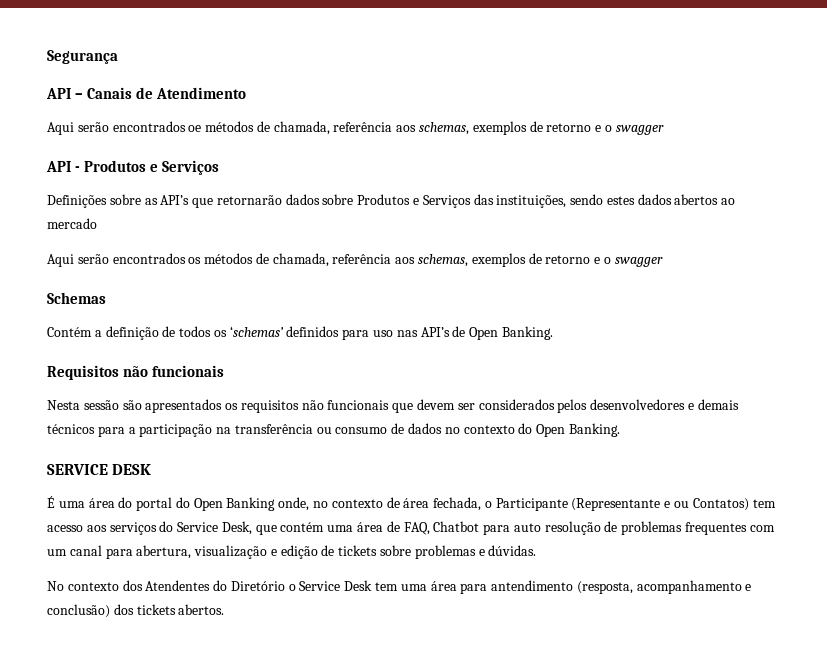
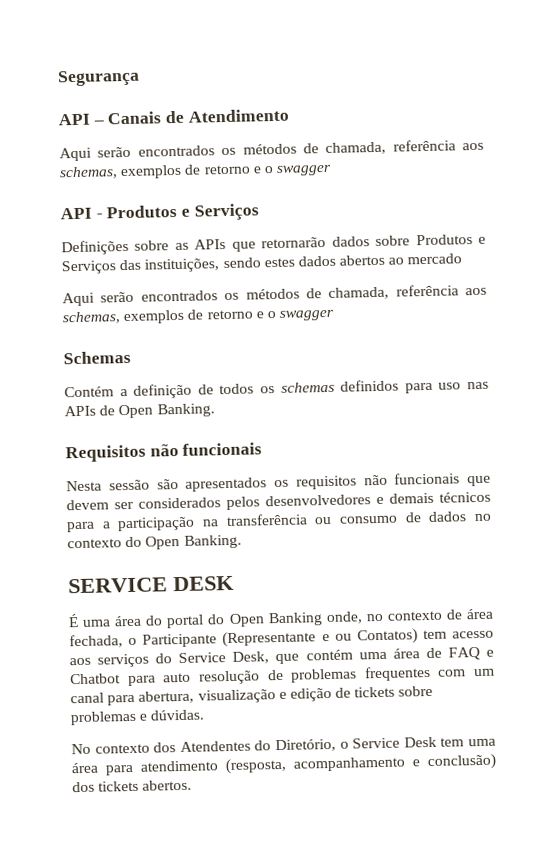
[188,125,202,132] oe -> [221,147,237,156] os
[160,195,190,205] API’s -> [194,238,227,250] APIs
[229,326,284,337] ‘schemas’ -> [280,381,335,393] schemas
[420,327,450,337] API’s -> [64,405,96,417] APIs
[403,522,430,535] FAQ, -> [447,646,494,661] FAQ e
[230,581,285,591] Diretório -> [275,738,336,753] Diretório,
[491,580,574,591] antendimento -> [140,760,218,772] atendimento

